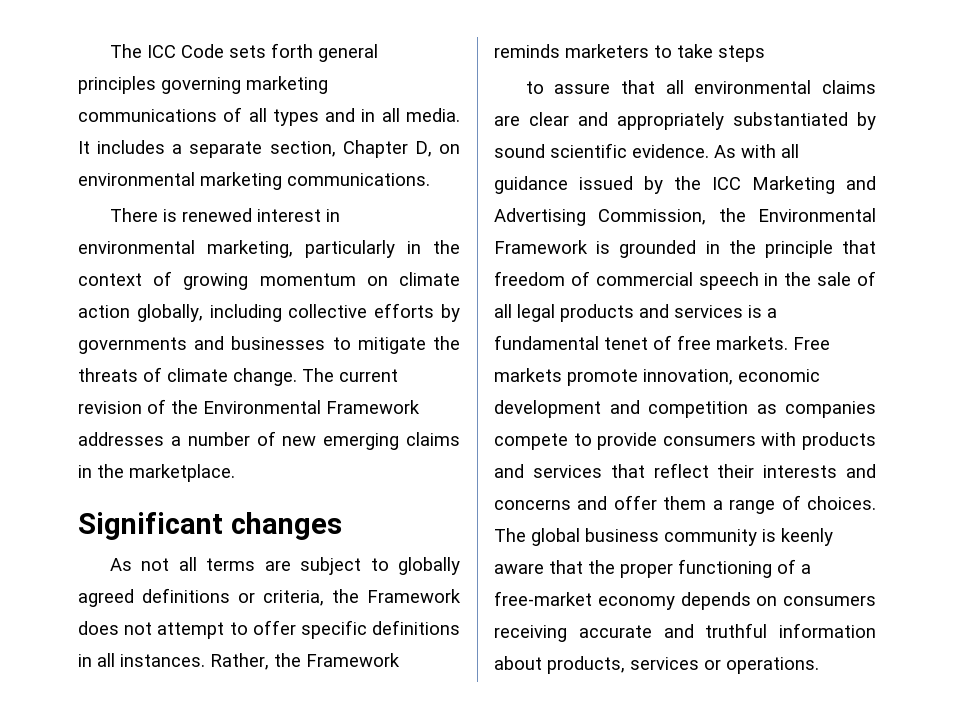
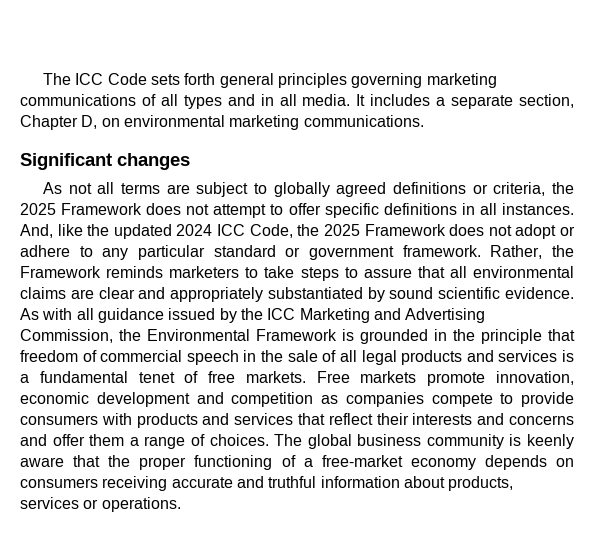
[109,208,340,222] [78,240,460,258] [78,271,460,290] [78,303,460,322] [78,336,460,354] [78,367,398,386] [78,399,420,414] [78,431,460,450] [78,464,235,482] // There is renewed interest in environmental marketing, particularly in the context of growing momentum on climate action globally, including collective efforts by governments and businesses to mitigate the threats of climate change. The current revision of the Environmental Framework addresses a number of new emerging claims in the marketplace. -> (424, 121) none
(359, 596) none -> [20,203,56,215] 2025
(205, 660) none -> [20,224,576,239] [20,245,481,260] And, like the updated 2024 ICC Code, the 2025 Framework does not adopt or adhere to any particular standard or government framework.
(765, 53) // -> (339, 274) none

